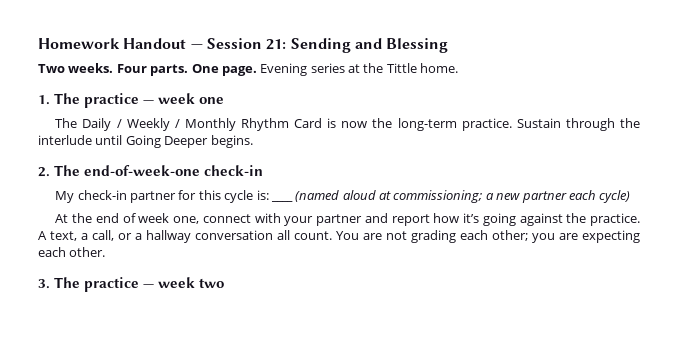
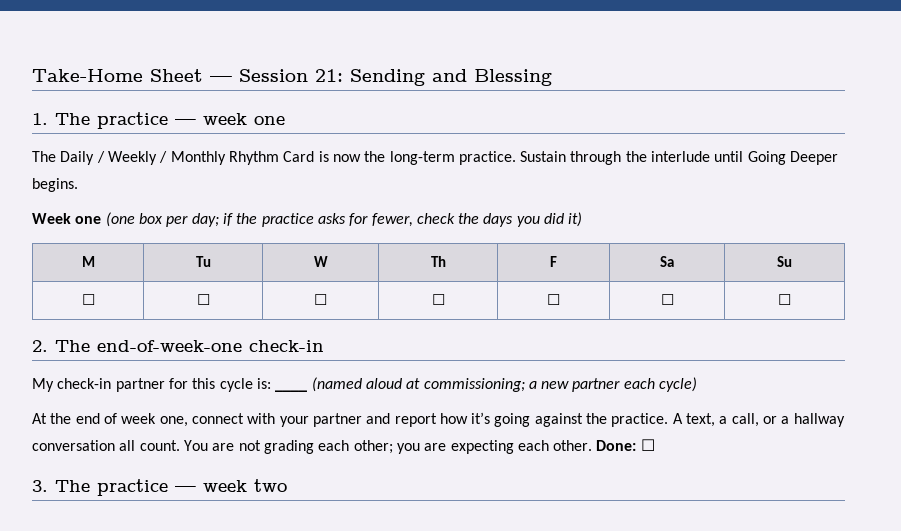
[38,38,187,49] Homework Handout -> [32,69,203,82] Take-Home Sheet
[38,63,459,76] // Two weeks. Four parts. One page. Evening series at the Tittle home. -> (552, 77) none
(253, 141) none -> [32,212,583,227] [81,256,95,267] [195,256,211,267] [313,256,328,267] [430,256,446,267] [550,256,557,267] [660,256,674,267] [777,256,792,267] [81,294,95,305] [196,294,210,305] [313,294,327,305] [431,294,445,305] [547,294,560,305] [660,294,674,305] [778,294,791,305] // Week one (one box per day; if the practice asks for fewer, check the days you did it) // M | Tu | W | Th | F | Sa | Su // ☐ | ☐ | ☐ | ☐ | ☐ | ☐ | ☐
(106, 252) none -> [596,439,655,451] Done: ☐

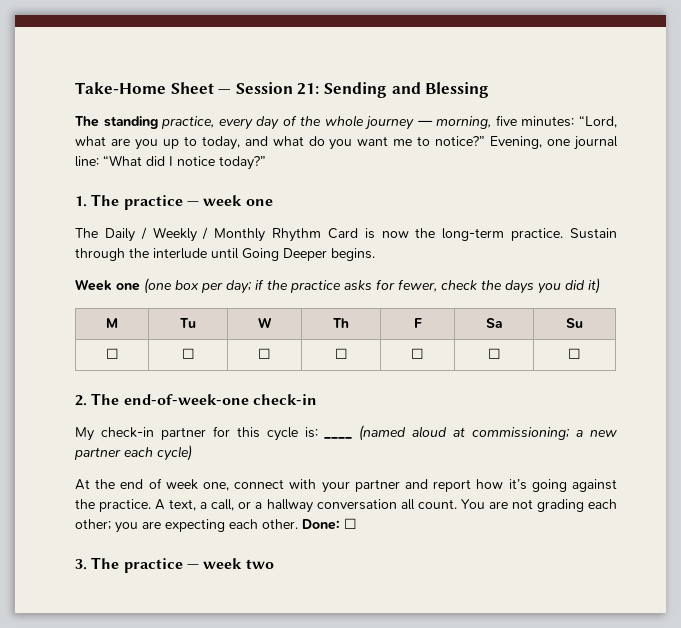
(552, 77) none -> [75,115,618,130] [75,136,618,150] [75,155,266,170] // The standing practice, every day of the whole journey — morning, five minutes: “Lord, what are you up to today, and what do you want me to notice?” Evening, one journal line: “What did I notice today?”

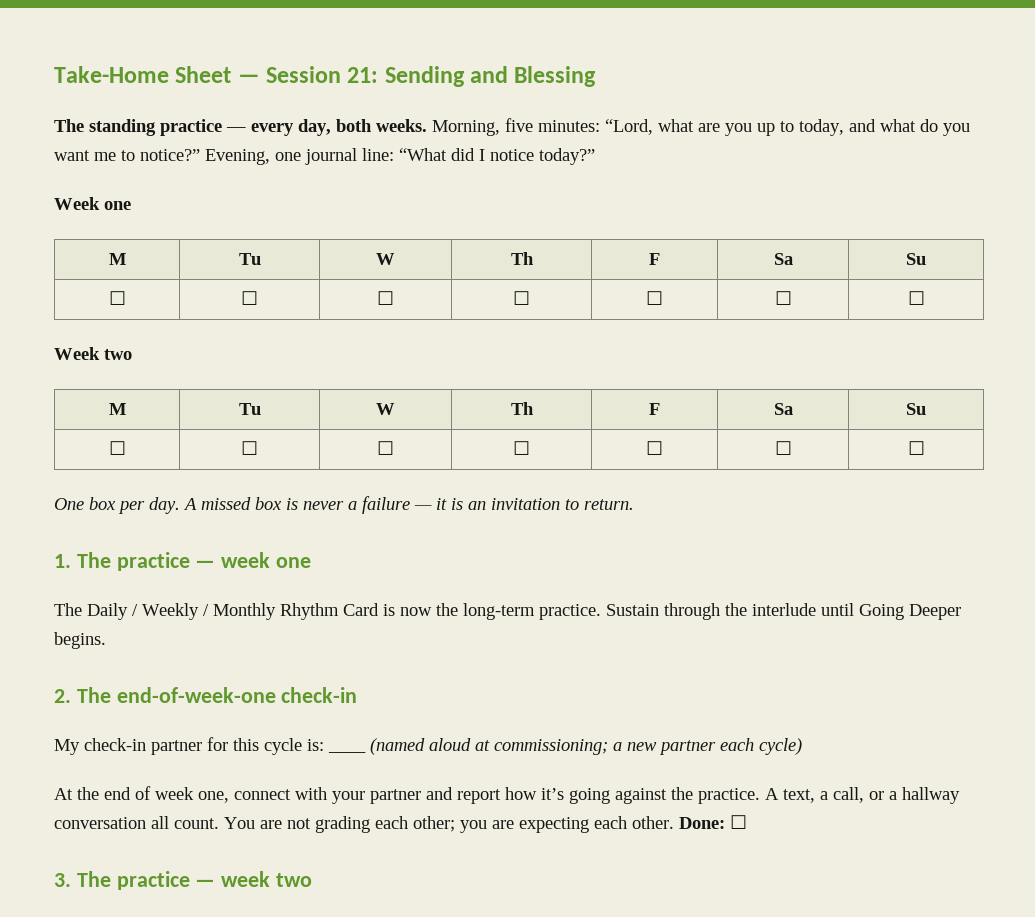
[161,115,492,130] practice, every day of the whole journey — morning, -> [160,119,500,136] practice — every day, both weeks. Morning,
(266, 163) none -> [54,197,131,210] [108,253,126,265] [238,253,261,265] [376,253,395,265] [510,252,534,265] [649,253,660,265] [773,253,793,265] [906,253,926,265] [108,291,126,305] [241,291,258,305] [377,291,394,305] [513,291,530,305] [646,291,663,305] [774,291,792,305] [907,291,925,305] [54,347,132,360] [108,403,126,415] [238,403,261,415] [376,403,395,415] [510,402,534,415] [649,403,660,415] [773,403,793,415] [906,403,926,415] [108,441,126,455] [241,441,258,455] [377,441,394,455] [513,441,530,455] [646,441,663,455] [774,441,792,455] [907,441,925,455] [54,496,634,514] // Week one // M | Tu | W | Th | F | Sa | Su // ☐ | ☐ | ☐ | ☐ | ☐ | ☐ | ☐ // Week two // M | Tu | W | Th | F | Sa | Su // ☐ | ☐ | ☐ | ☐ | ☐ | ☐ | ☐ // One box per day. A missed box is never a failure — it is an invitation to return.
[75,278,600,294] [106,318,118,328] [180,318,196,328] [258,317,272,328] [333,318,349,328] [413,318,422,328] [486,318,502,328] [566,318,583,328] [105,348,119,359] [181,348,195,359] [258,348,271,359] [334,348,348,359] [411,348,424,359] [487,348,501,359] [568,348,581,359] // Week one (one box per day; if the practice asks for fewer, check the days you did it) // M | Tu | W | Th | F | Sa | Su // ☐ | ☐ | ☐ | ☐ | ☐ | ☐ | ☐ -> (106, 640) none

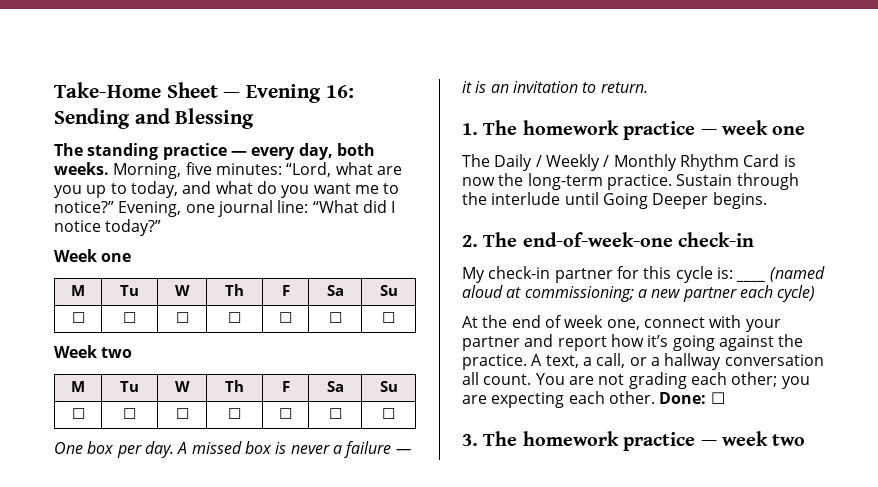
[266,66,379,83] Session 21: -> [246,84,354,103] Evening 16:
(111, 560) none -> [522,120,619,135] homework
(111, 879) none -> [522,431,619,446] homework

